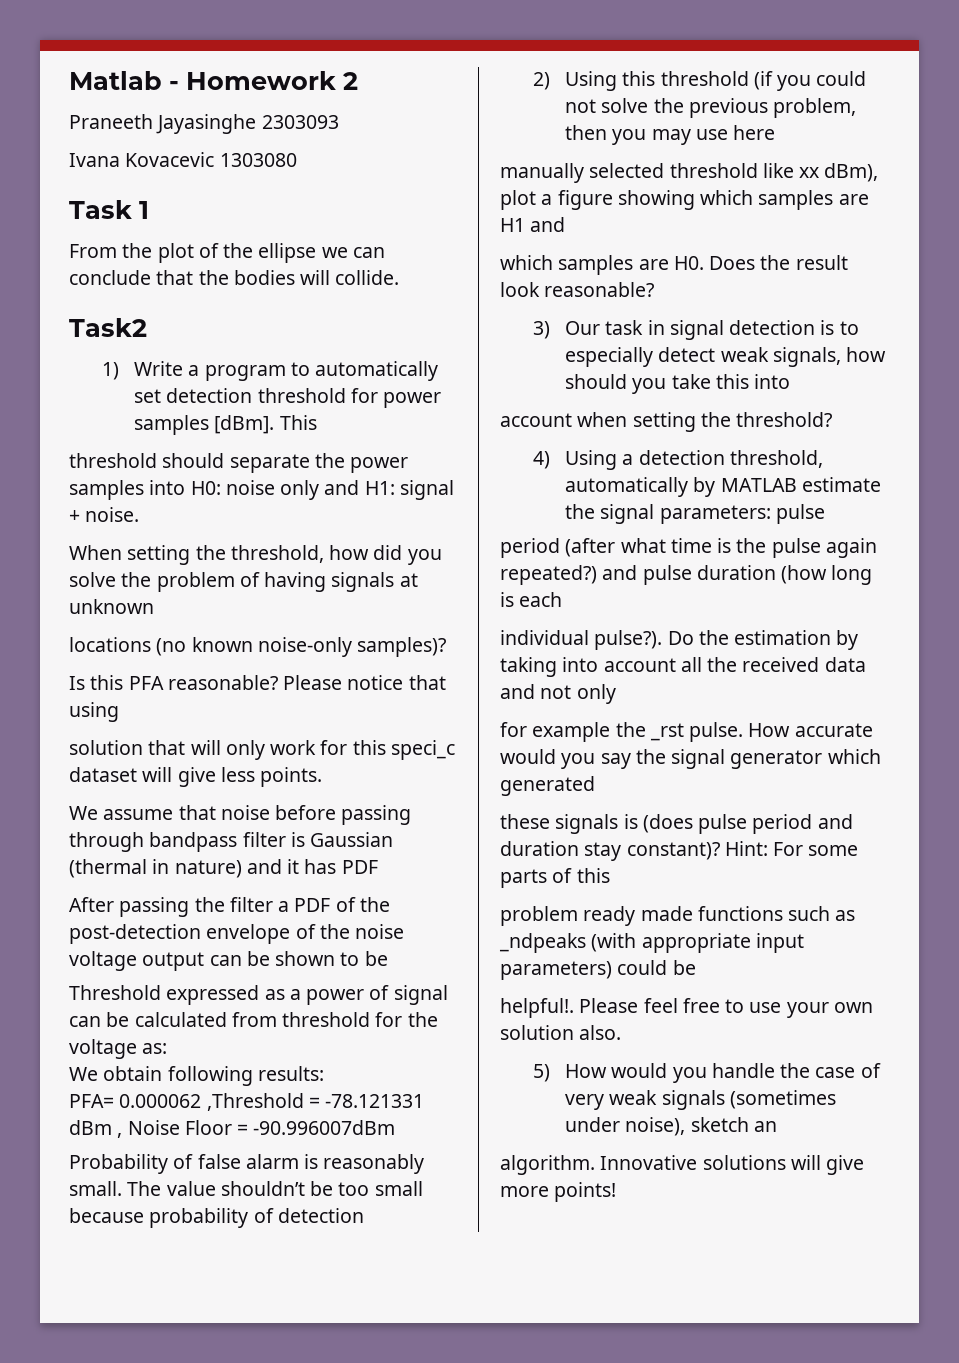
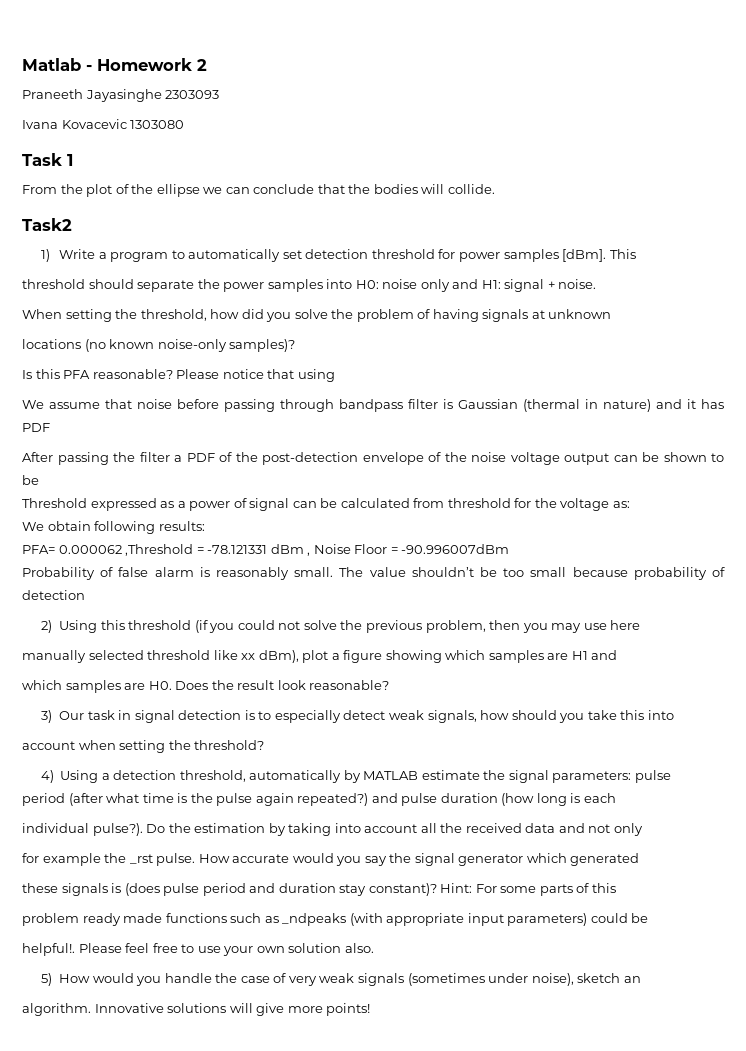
[69,740,455,760] [69,767,323,787] // solution that will only work for this speci_c dataset will give less points. -> (335, 375) none

